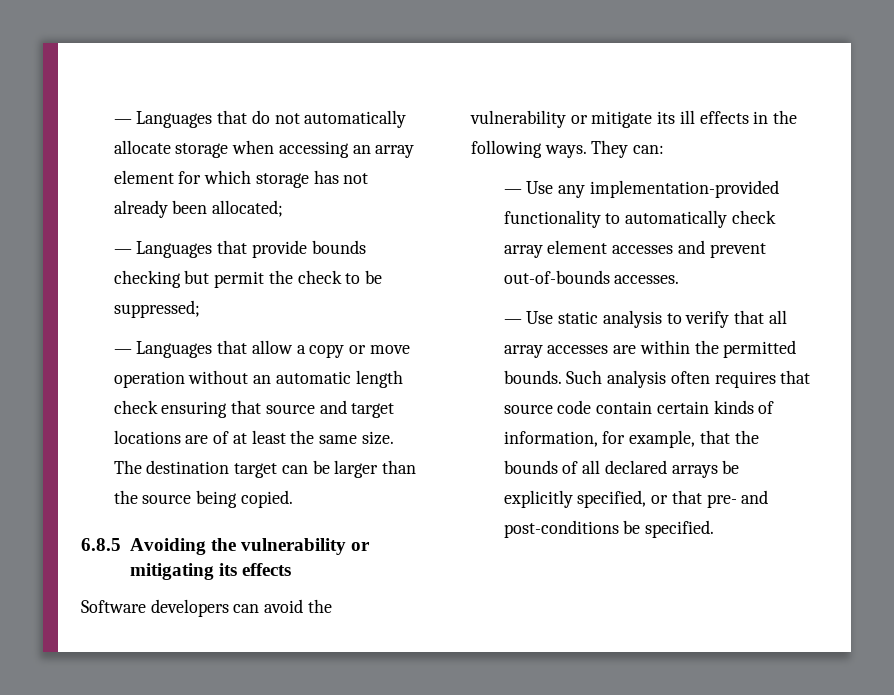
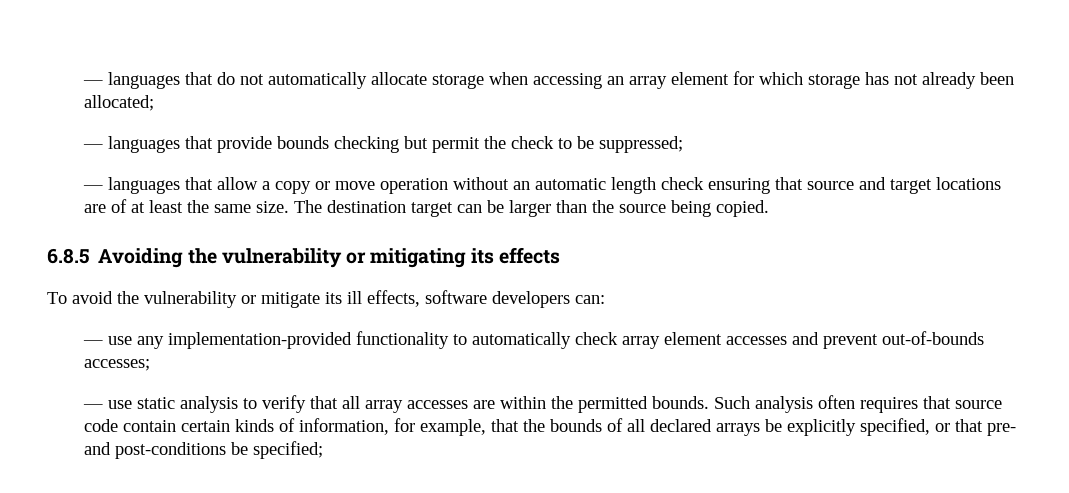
[113,111,213,128] — Languages -> [82,72,180,89] — languages
[136,241,213,258] Languages -> [107,136,180,153] languages
[136,341,213,358] Languages -> [107,177,180,194] languages
[81,599,260,617] Software developers can -> [47,292,67,304] To
[699,110,798,124] [471,140,629,158] effects in the following ways. They -> [367,290,570,308] effects, software developers
[526,181,554,194] Use -> [107,336,132,345] use
[614,275,680,284] [503,311,554,324] accesses. // — Use -> [83,359,150,371] [82,400,132,409] accesses; // — use
[645,520,715,538] specified. -> [252,441,323,459] specified;

